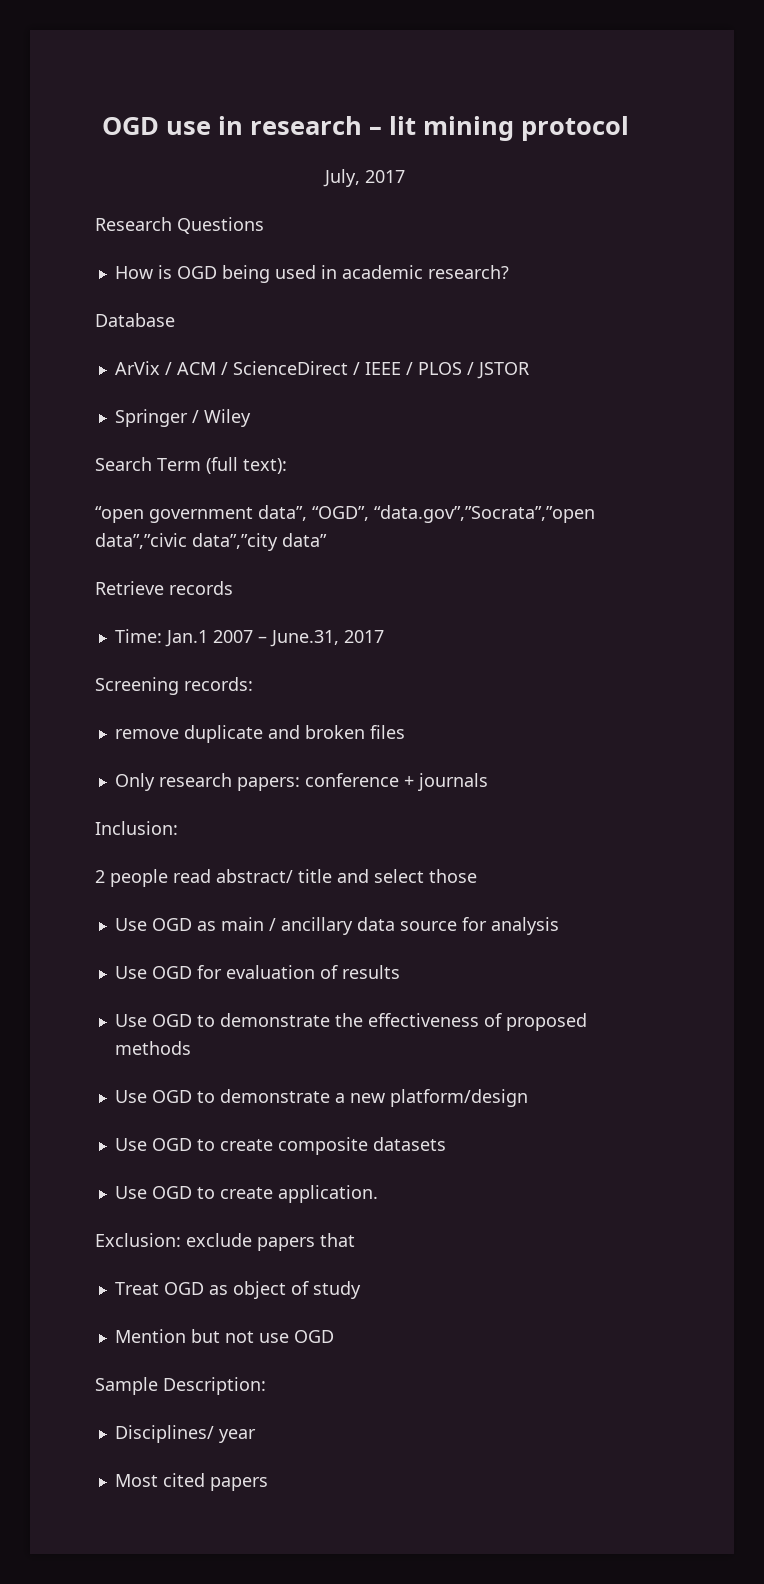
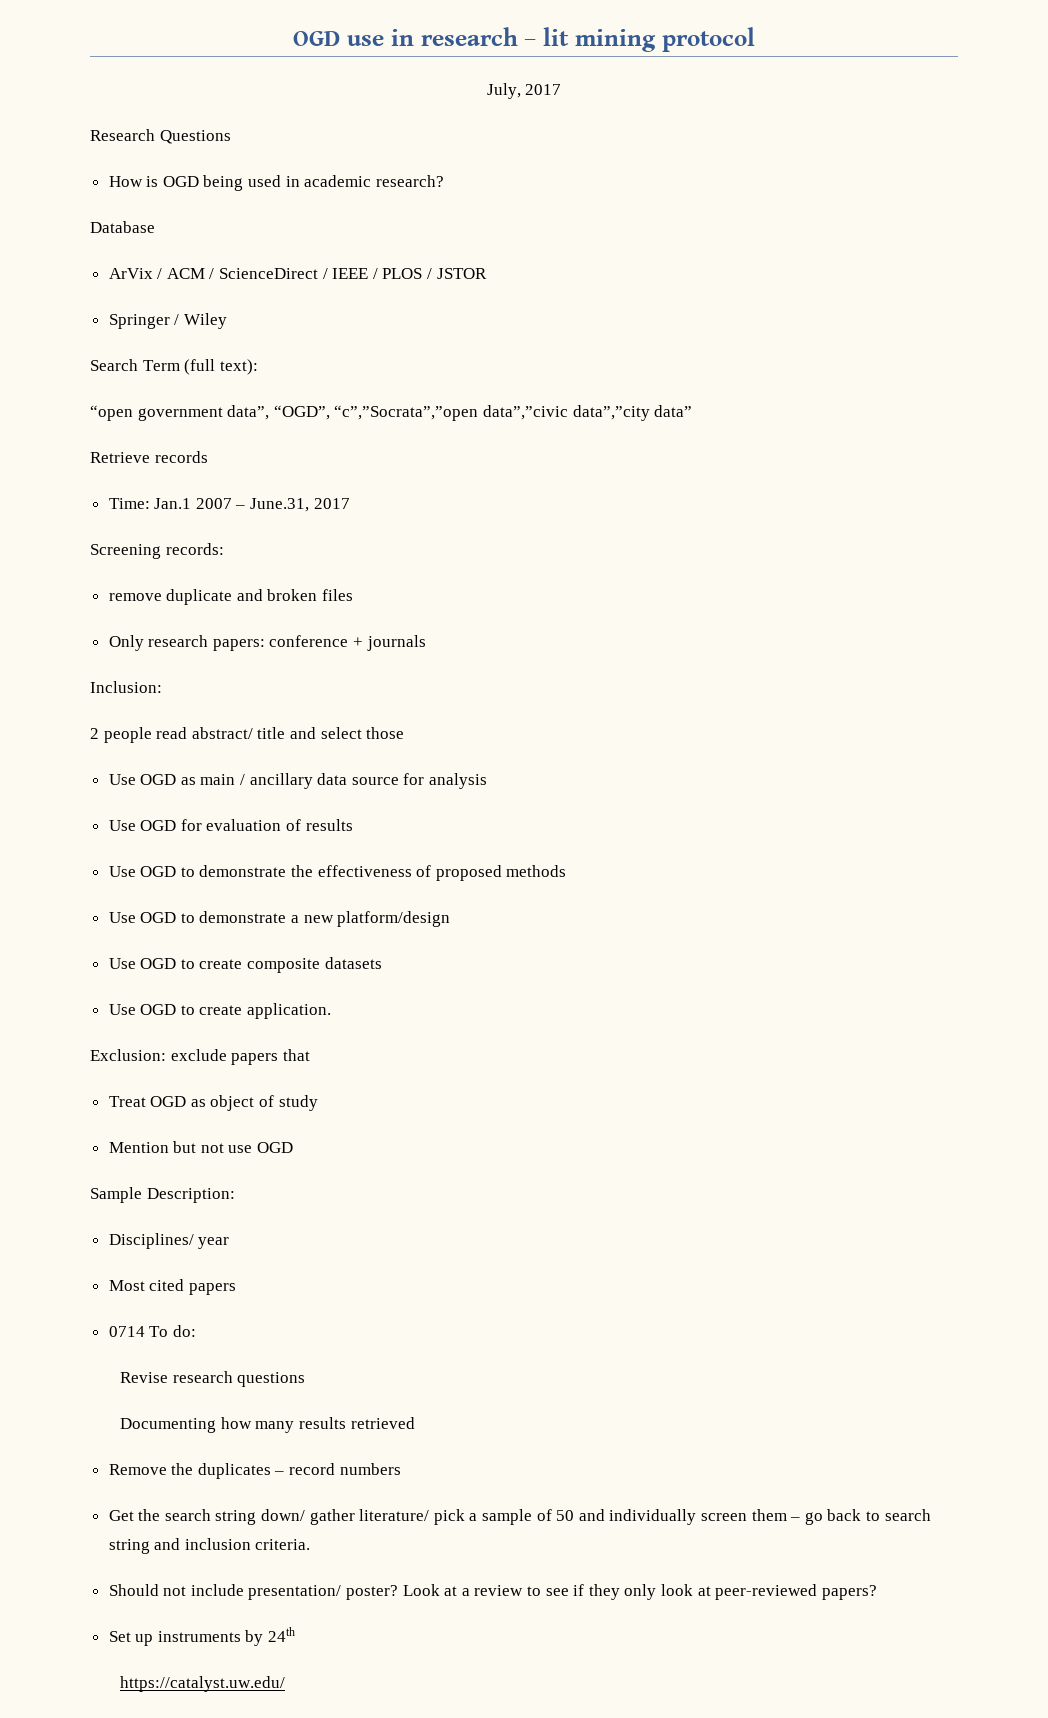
[374,505,595,523] “data.gov”,”Socrata”,”open -> [334,405,479,421] “c”,”Socrata”,”open
(268, 1484) none -> [108,1325,196,1337] [120,1371,306,1387] [120,1417,415,1433] [108,1463,401,1479] [108,1509,931,1525] [108,1538,311,1554] [108,1584,877,1600] [108,1627,296,1646] [120,1676,286,1692] // 0714 To do: // Revise research questions // Documenting how many results retrieved // Remove the duplicates – record numbers // Get the search string down/ gather literature/ pick a sample of 50 and individually screen them – go back to search string and inclusion criteria. // Should not include presentation/ poster? Look at a review to see if they only look at peer-reviewed papers? // Set up instruments by 24th // https://catalyst.uw.edu/

